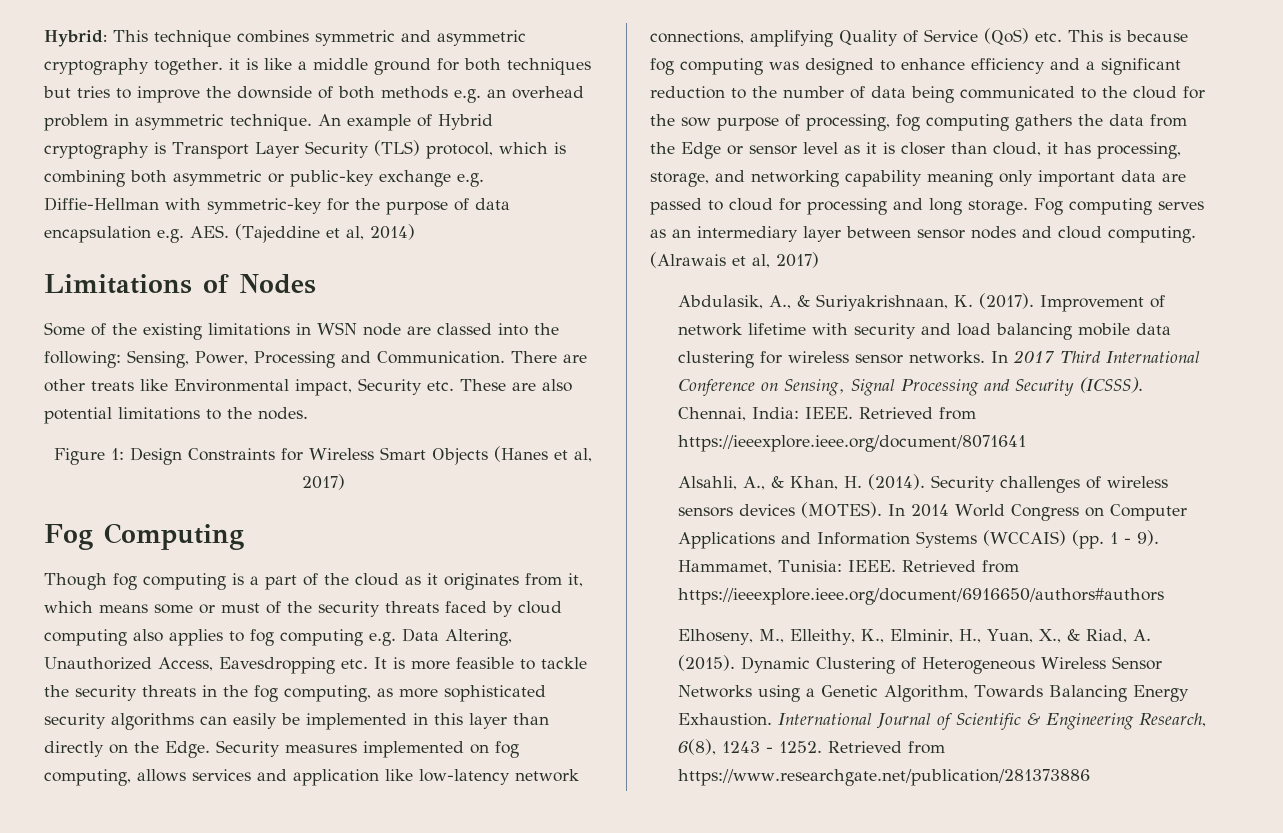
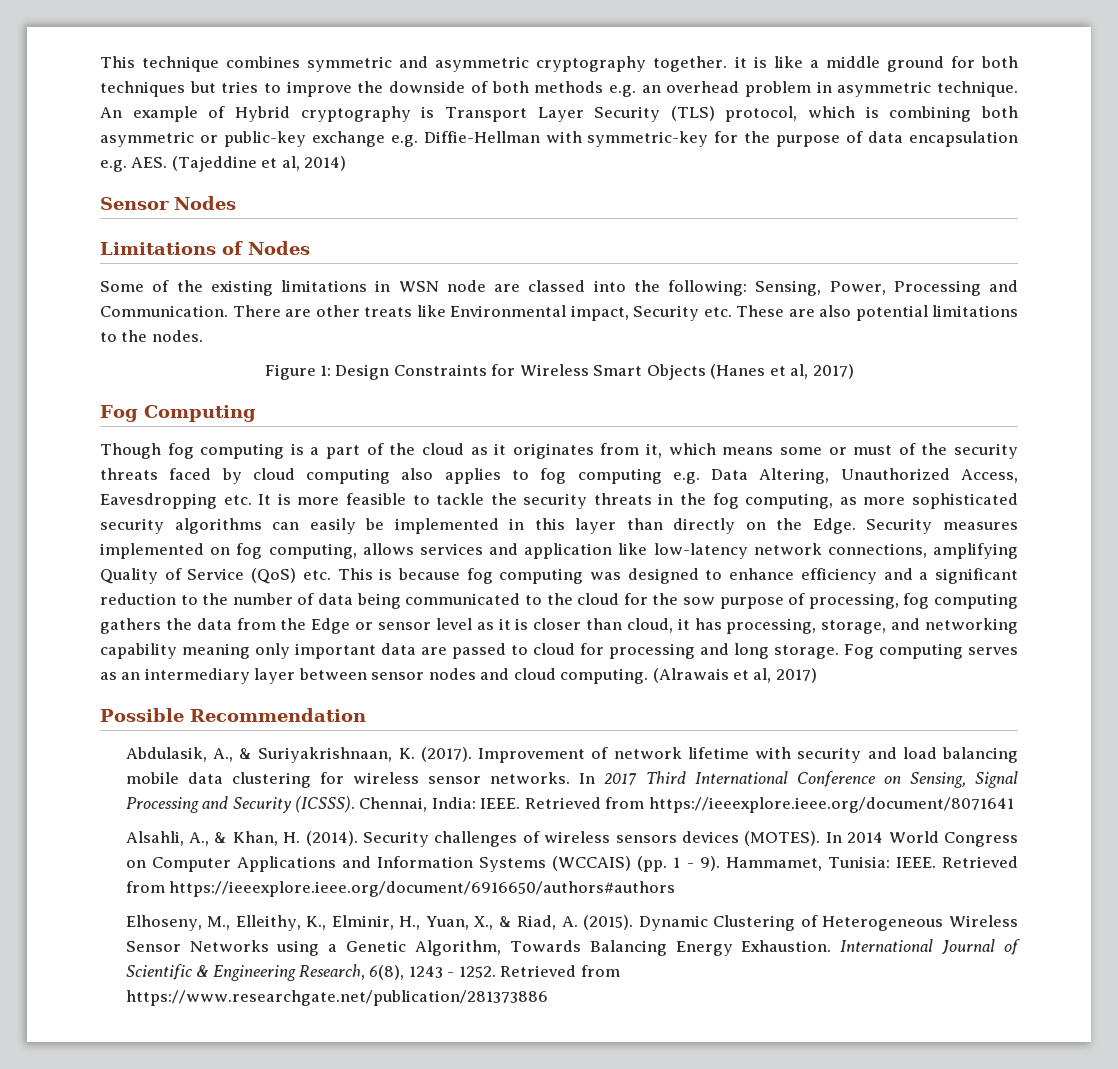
[44,30,107,47] Hybrid: -> (100, 62) none
(415, 232) none -> [100,196,236,210] // Sensor Nodes
(819, 260) none -> [100,708,366,722] // Possible Recommendation

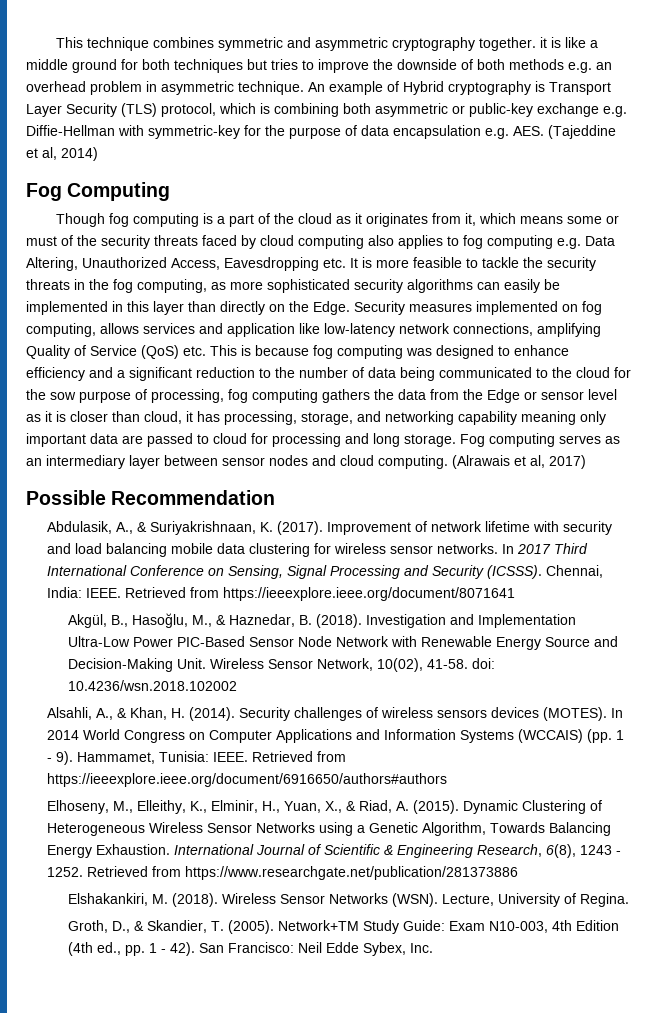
[100,196,236,210] [100,241,310,255] [100,280,1018,296] [100,305,1018,321] [100,330,203,342] [264,364,854,380] // Sensor Nodes // Limitations of Nodes // Some of the existing limitations in WSN node are classed into the following: Sensing, Power, Processing and Communication. There are other treats like Environmental impact, Security etc. These are also potential limitations to the nodes. // Figure 1: Design Constraints for Wireless Smart Objects (Hanes et al, 2017) -> (98, 154) none
(1014, 805) none -> [67,613,576,628] [67,636,618,650] [67,658,495,672] [67,680,237,691] // Akgül, B., Hasoğlu, M., & Haznedar, B. (2018). Investigation and Implementation Ultra-Low Power PIC-Based Sensor Node Network with Renewable Energy Source and Decision-Making Unit. Wireless Sensor Network, 10(02), 41-58. doi: 10.4236/wsn.2018.102002
(548, 998) none -> [67,893,629,907] [67,920,619,934] [67,942,433,956] // Elshakankiri, M. (2018). Wireless Sensor Networks (WSN). Lecture, University of Regina. // Groth, D., & Skandier, T. (2005). Network+TM Study Guide: Exam N10-003, 4th Edition (4th ed., pp. 1 - 42). San Francisco: Neil Edde Sybex, Inc.

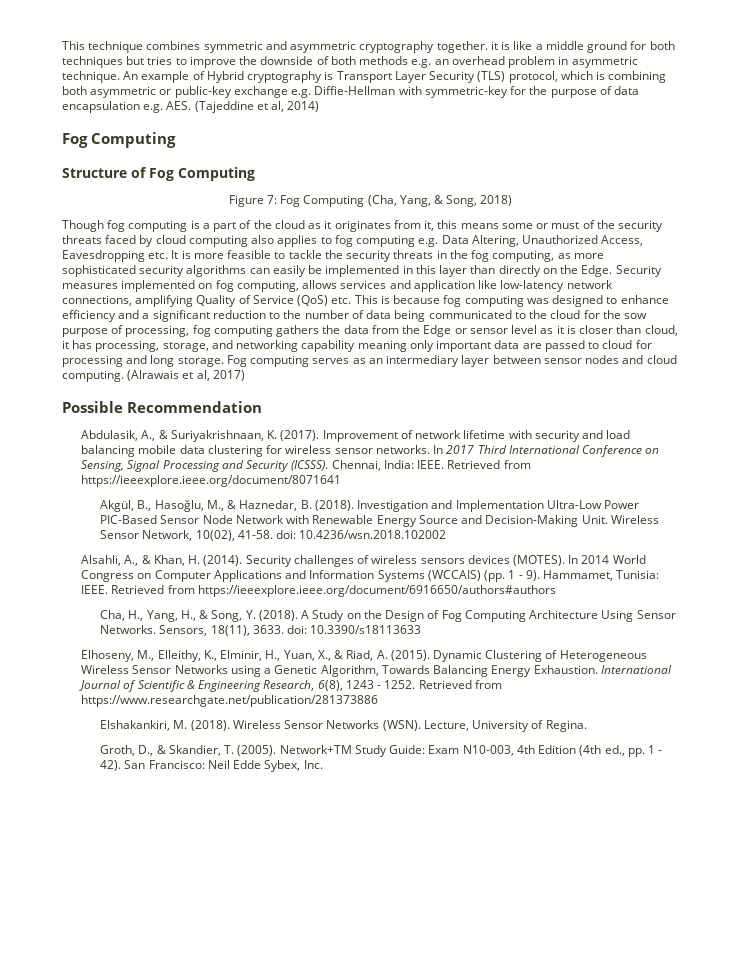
(171, 191) none -> [62,167,255,181] [228,195,513,207] // Structure of Fog Computing // Figure 7: Fog Computing (Cha, Yang, & Song, 2018)
[479,213,517,224] which -> [437,220,458,229] this
(447, 780) none -> [100,610,676,622] [100,625,422,636] // Cha, H., Yang, H., & Song, Y. (2018). A Study on the Design of Fog Computing Architecture Using Sensor Networks. Sensors, 18(11), 3633. doi: 10.3390/s18113633

